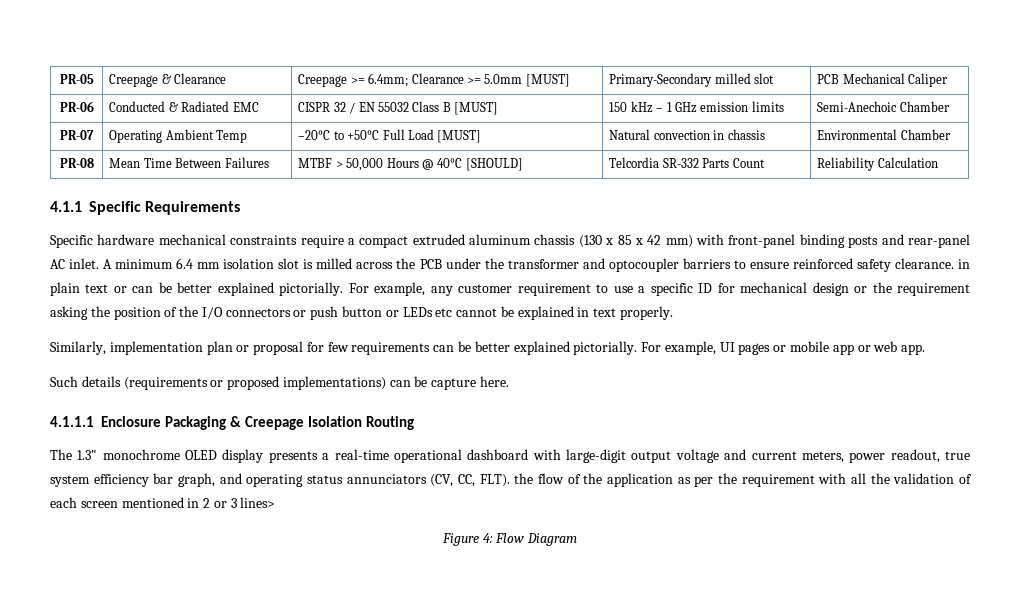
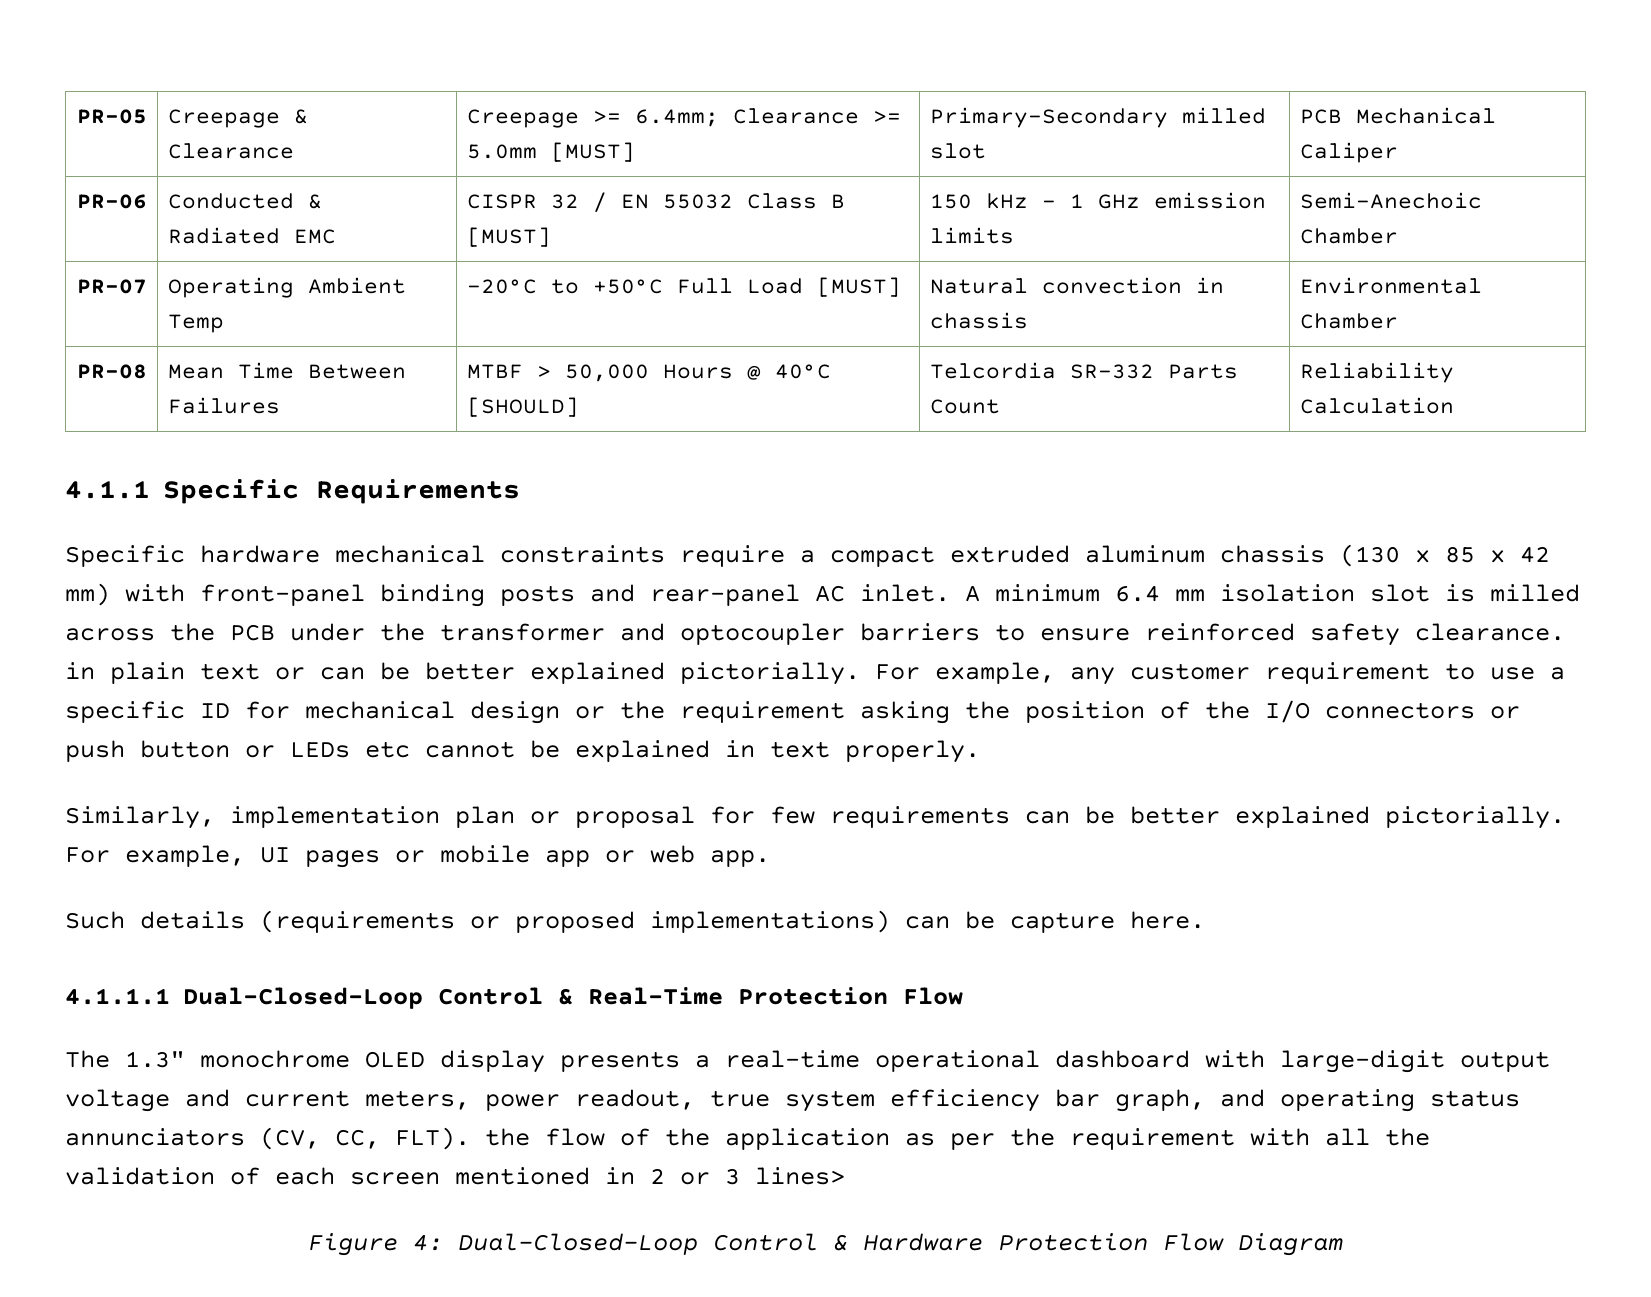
[101,416,414,430] Enclosure Packaging & Creepage Isolation Routing -> [182,987,963,1009] Dual-Closed-Loop Control & Real-Time Protection Flow
(493, 538) none -> [458,1233,1148,1255] Dual-Closed-Loop Control & Hardware Protection

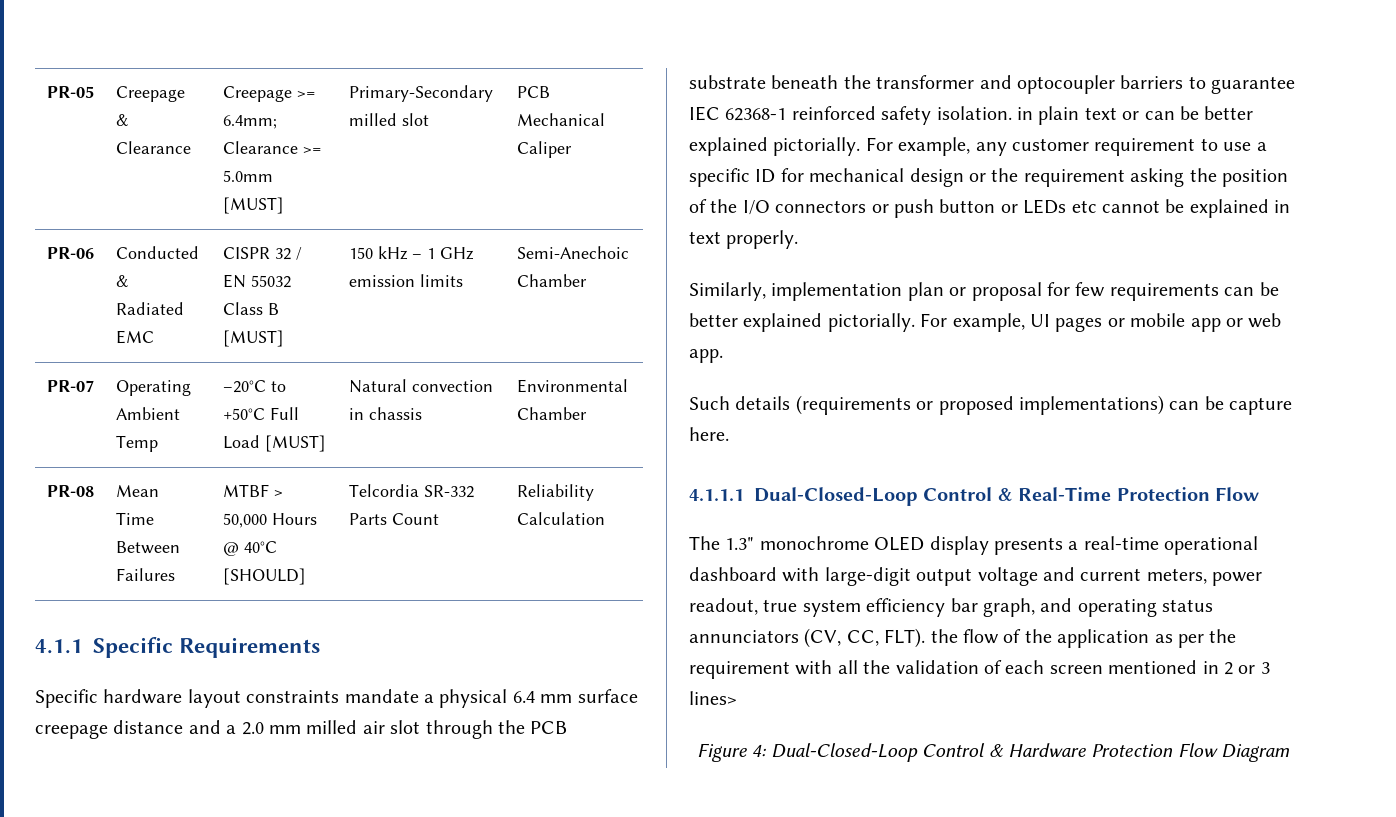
[335,544,1550,567] [65,583,1580,607] [65,623,365,641] mechanical constraints require a compact extruded aluminum chassis (130 x 85 x 42 mm) with front-panel binding posts and rear-panel AC inlet. A minimum 6.4 mm isolation slot is milled across the PCB under -> [187,689,638,708] [35,720,568,739] [689,75,839,89] layout constraints mandate a physical 6.4 mm surface creepage distance and a 2.0 mm milled air slot through the PCB substrate beneath
[1040,628,1130,641] ensure -> [1211,76,1296,94] [689,106,787,121] guarantee IEC 62368-1
[1415,623,1565,641] clearance. -> [936,106,1012,120] isolation.

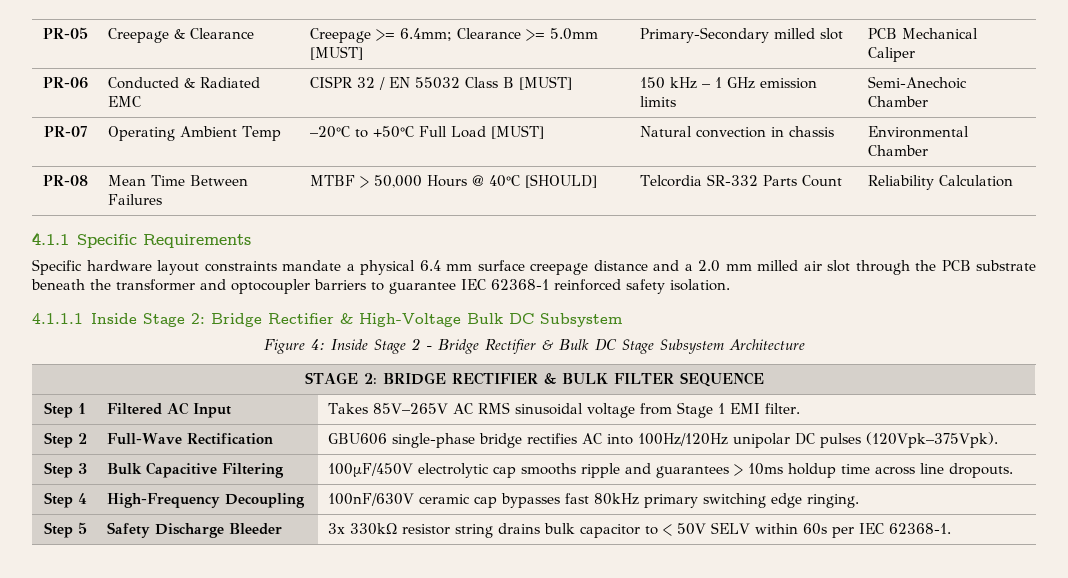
[1017,106,1254,125] [689,137,1267,156] [689,168,1288,187] [689,199,1291,218] [689,230,799,249] [689,282,1279,301] [689,313,1282,332] [689,349,723,363] [689,395,1293,415] [689,427,729,441] [689,487,1259,506] [689,536,1259,555] [689,567,1263,586] [689,598,1214,617] [689,628,1237,648] [689,660,1270,679] [689,691,737,705] [696,743,1291,762] in plain text or can be better explained pictorially. For example, any customer requirement to use a specific ID for mechanical design or the requirement asking the position of the I/O connectors or push button or LEDs etc cannot be explained in text properly. // Similarly, implementation plan or proposal for few requirements can be better explained pictorially. For example, UI pages or mobile app or web app. // Such details (requirements or proposed implementations) can be capture here. // 4.1.1.1 Dual-Closed-Loop Control & Real-Time Protection Flow // The 1.3" monochrome OLED display presents a real-time operational dashboard with large-digit output voltage and current meters, power readout, true system efficiency bar graph, and operating status annunciators (CV, CC, FLT). the flow of the application as per the requirement with all the validation of each screen mentioned in 2 or 3 lines> // Figure 4: Dual-Closed-Loop Control & Hardware Protection Flow Diagram -> [32,313,622,327] [263,338,805,354] [304,372,764,387] [44,402,86,418] [107,402,232,418] [328,402,801,418] [43,432,87,448] [107,433,274,445] [328,432,999,448] [43,462,87,478] [107,462,285,478] [328,463,1014,478] [43,492,87,508] [107,493,306,508] [328,493,860,508] [43,522,87,538] [107,522,283,538] [328,522,952,538] // 4.1.1.1 Inside Stage 2: Bridge Rectifier & High-Voltage Bulk DC Subsystem // Figure 4: Inside Stage 2 - Bridge Rectifier & Bulk DC Stage Subsystem Architecture // STAGE 2: BRIDGE RECTIFIER & BULK FILTER SEQUENCE // Step 1 | Filtered AC Input | Takes 85V–265V AC RMS sinusoidal voltage from Stage 1 EMI filter. // Step 2 | Full-Wave Rectification | GBU606 single-phase bridge rectifies AC into 100Hz/120Hz unipolar DC pulses (120Vpk–375Vpk). // Step 3 | Bulk Capacitive Filtering | 100µF/450V electrolytic cap smooths ripple and guarantees > 10ms holdup time across line dropouts. // Step 4 | High-Frequency Decoupling | 100nF/630V ceramic cap bypasses fast 80kHz primary switching edge ringing. // Step 5 | Safety Discharge Bleeder | 3x 330kΩ resistor string drains bulk capacitor to < 50V SELV within 60s per IEC 62368-1.

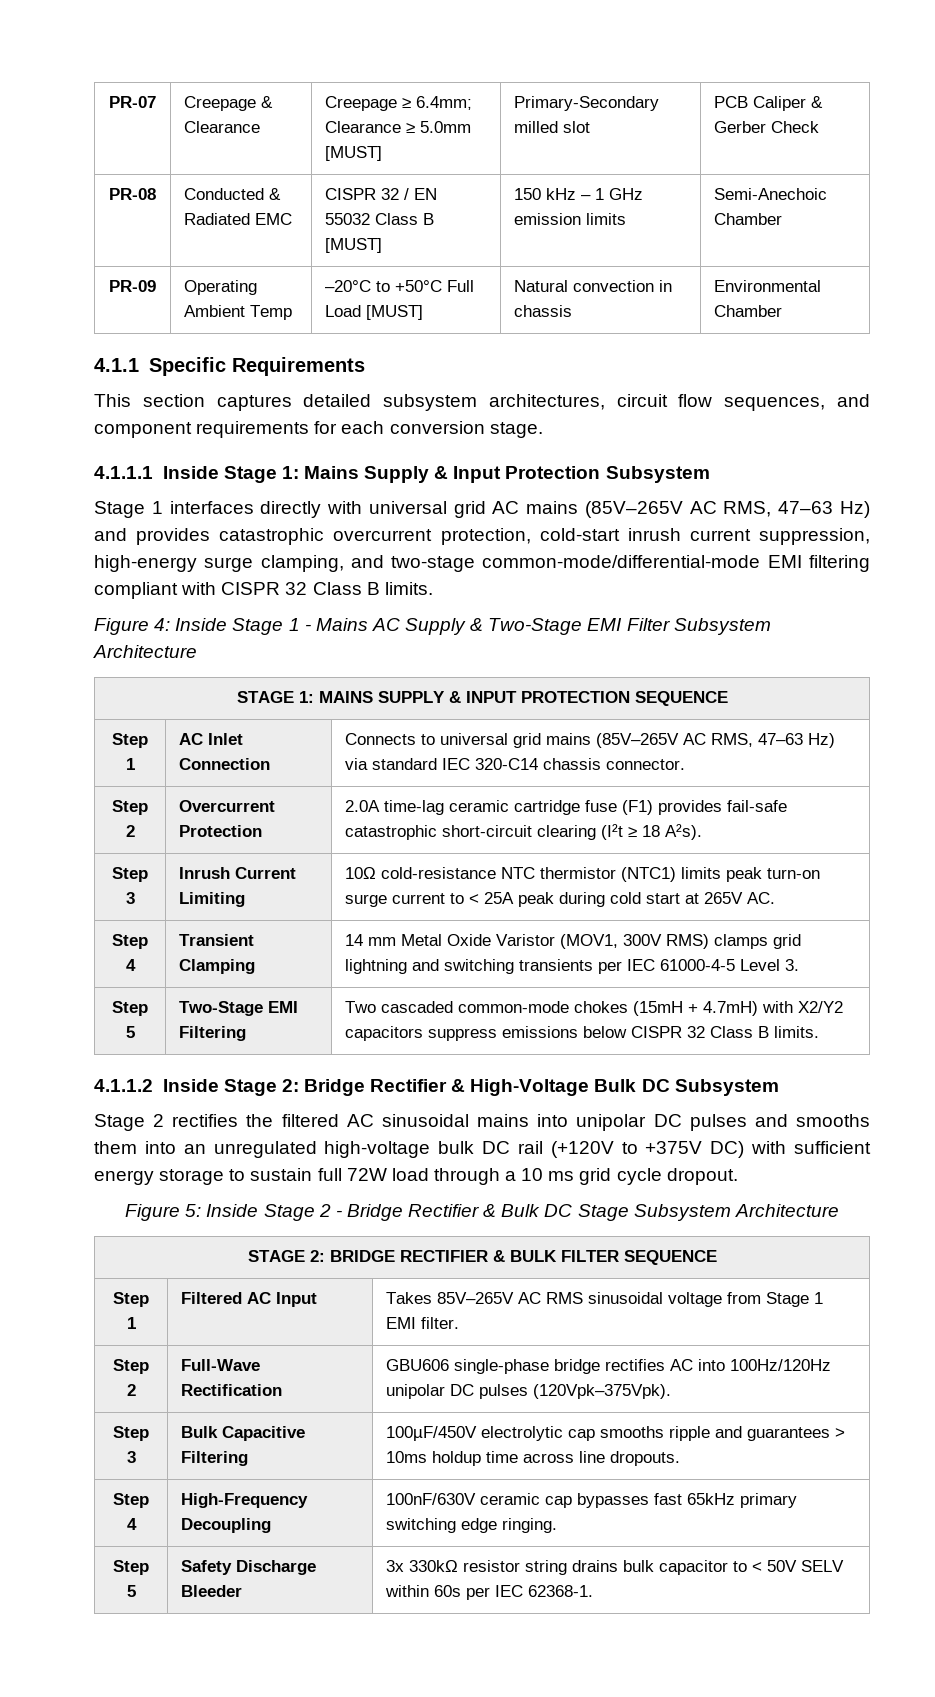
[43,27,88,39] PR-05 -> [109,96,156,108] PR-07
[376,29,396,41] >= -> [402,97,412,108] ≥
[526,29,546,41] >= -> [406,122,416,133] ≥
[902,28,979,39] Mechanical -> (749, 102) none
[43,77,88,89] // PR-06 -> [811,96,824,108] [714,121,820,133] [109,188,156,200] & Gerber Check // PR-08
[44,126,87,137] PR-07 -> [109,280,156,292] PR-09
[43,175,88,186] [108,175,249,186] [108,194,163,205] [310,174,598,188] [640,174,843,187] [868,175,1014,190] [32,232,251,248] [32,259,1036,275] [31,279,730,294] [32,313,83,324] // PR-08 | Mean Time Between Failures | MTBF > 50,000 Hours @ 40°C [SHOULD] | Telcordia SR-332 Parts Count | Reliability Calculation // 4.1.1 Specific Requirements // Specific hardware layout constraints mandate a physical 6.4 mm surface creepage distance and a 2.0 mm milled air slot through the PCB substrate beneath the transformer and optocoupler barriers to guarantee IEC 62368-1 reinforced safety isolation. // 4.1.1.1 -> [94,357,365,376] [94,394,871,411] [94,421,543,438] [94,466,710,483] [94,501,870,518] [94,528,870,545] [94,555,870,572] [94,582,433,599] [94,618,771,635] [93,645,197,658] [236,691,728,706] [112,733,148,748] [125,758,135,770] [179,733,244,745] [179,758,271,770] [345,733,836,748] [345,758,686,770] [112,800,148,815] [125,825,135,837] [179,800,276,812] [179,825,263,837] [345,800,788,815] [345,824,703,840] [112,867,148,882] [125,892,135,904] [179,867,297,879] [179,892,246,907] [345,867,821,882] [345,892,776,907] [112,934,148,949] [125,959,136,971] [179,934,255,946] [179,959,256,974] [345,934,802,949] [345,959,800,974] [112,1001,148,1016] [125,1026,135,1038] [179,1001,299,1016] [179,1026,247,1041] [345,1001,844,1016] [345,1026,820,1041] [94,1079,153,1092] // 4.1.1 Specific Requirements // This section captures detailed subsystem architectures, circuit flow sequences, and component requirements for each conversion stage. // 4.1.1.1 Inside Stage 1: Mains Supply & Input Protection Subsystem // Stage 1 interfaces directly with universal grid AC mains (85V–265V AC RMS, 47–63 Hz) and provides catastrophic overcurrent protection, cold-start inrush current suppression, high-energy surge clamping, and two-stage common-mode/differential-mode EMI filtering compliant with CISPR 32 Class B limits. // Figure 4: Inside Stage 1 - Mains AC Supply & Two-Stage EMI Filter Subsystem Architecture // STAGE 1: MAINS SUPPLY & INPUT PROTECTION SEQUENCE // Step 1 | AC Inlet Connection | Connects to universal grid mains (85V–265V AC RMS, 47–63 Hz) via standard IEC 320-C14 chassis connector. // Step 2 | Overcurrent Protection | 2.0A time-lag ceramic cartridge fuse (F1) provides fail-safe catastrophic short-circuit clearing (I²t ≥ 18 A²s). // Step 3 | Inrush Current Limiting | 10Ω cold-resistance NTC thermistor (NTC1) limits peak turn-on surge current to < 25A peak during cold start at 265V AC. // Step 4 | Transient Clamping | 14 mm Metal Oxide Varistor (MOV1, 300V RMS) clamps grid lightning and switching transients per IEC 61000-4-5 Level 3. // Step 5 | Two-Stage EMI Filtering | Two cascaded common-mode chokes (15mH + 4.7mH) with X2/Y2 capacitors suppress emissions below CISPR 32 Class B limits. // 4.1.1.2
[263,339,325,354] // Figure 4: -> [94,1114,870,1131] [94,1141,871,1158] [94,1168,738,1185] [125,1204,202,1221] // Stage 2 rectifies the filtered AC sinusoidal mains into unipolar DC pulses and smooths them into an unregulated high-voltage bulk DC rail (+120V to +375V DC) with sufficient energy storage to sustain full 72W load through a 10 ms grid cycle dropout. // Figure 5:
[594,493,640,505] 80kHz -> [687,1493,736,1505] 65kHz

